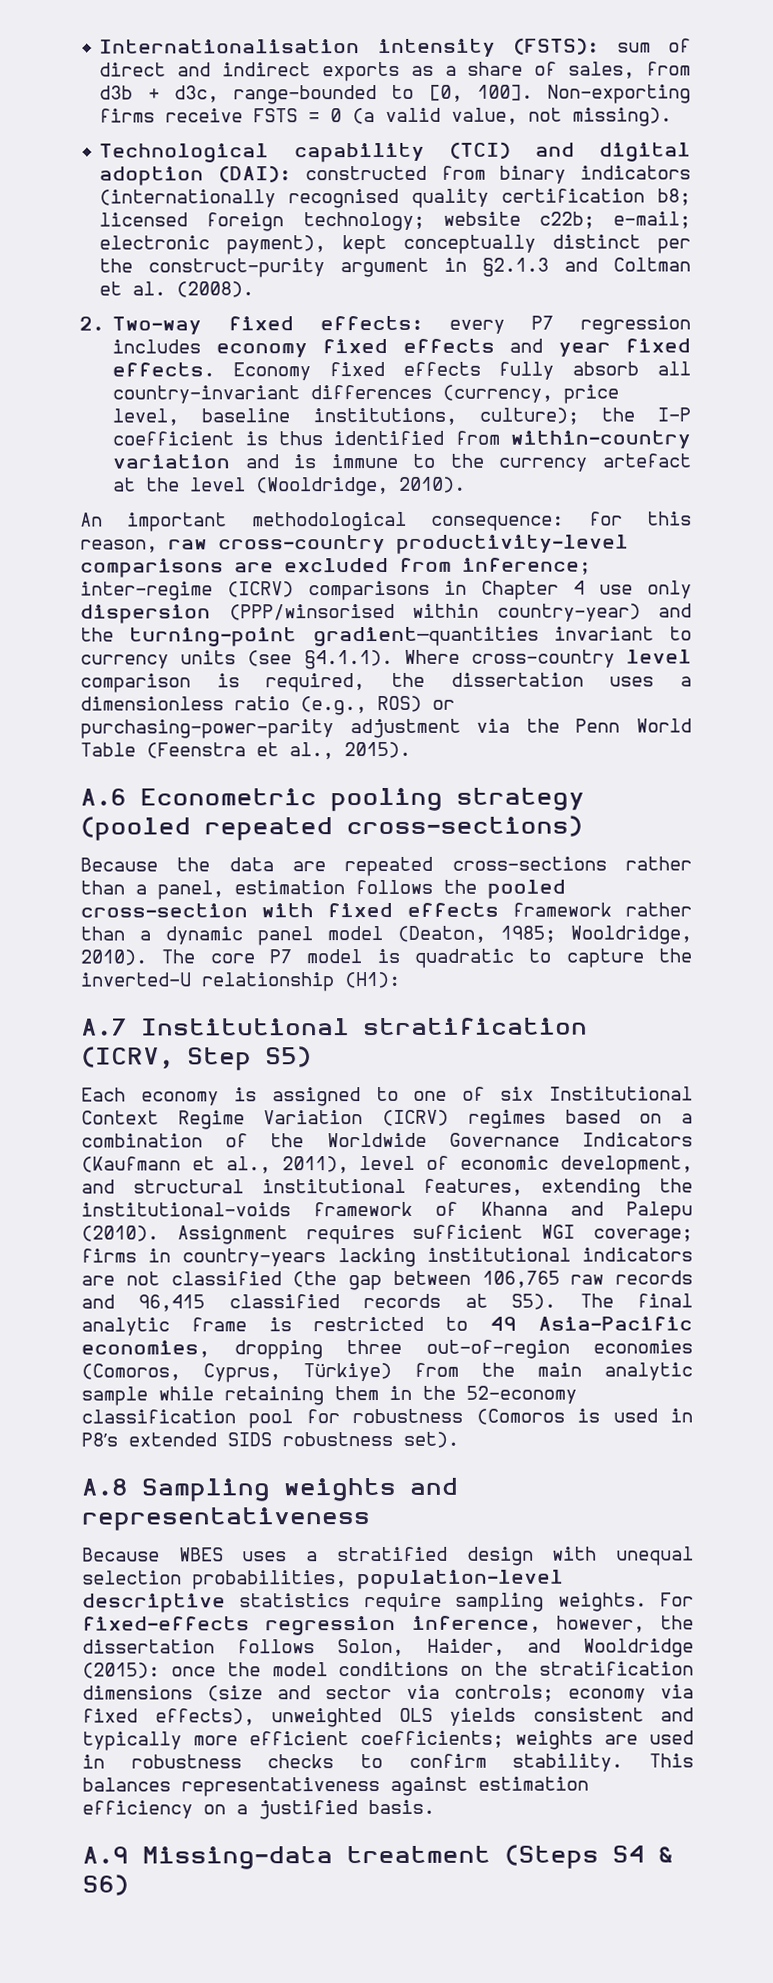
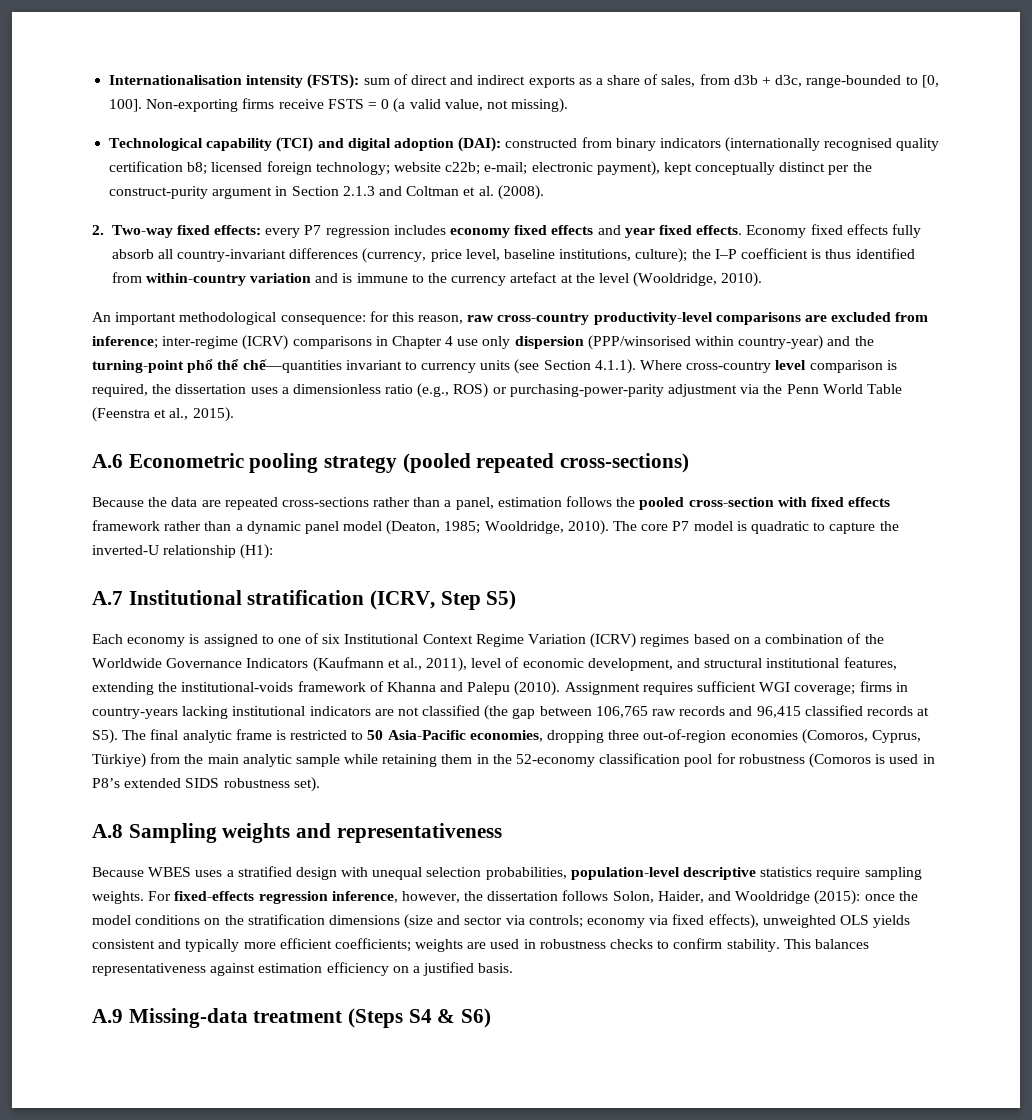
[482,257,550,277] §2.1.3 -> [291,186,375,196] Section 2.1.3
[312,626,539,647] gradient—quantities -> [187,359,342,373] phổ thể chế—quantities
[303,649,393,670] §4.1.1). -> [543,359,636,374] Section 4.1.1).
[489,1316,517,1331] 49 -> [367,730,384,740] 50

